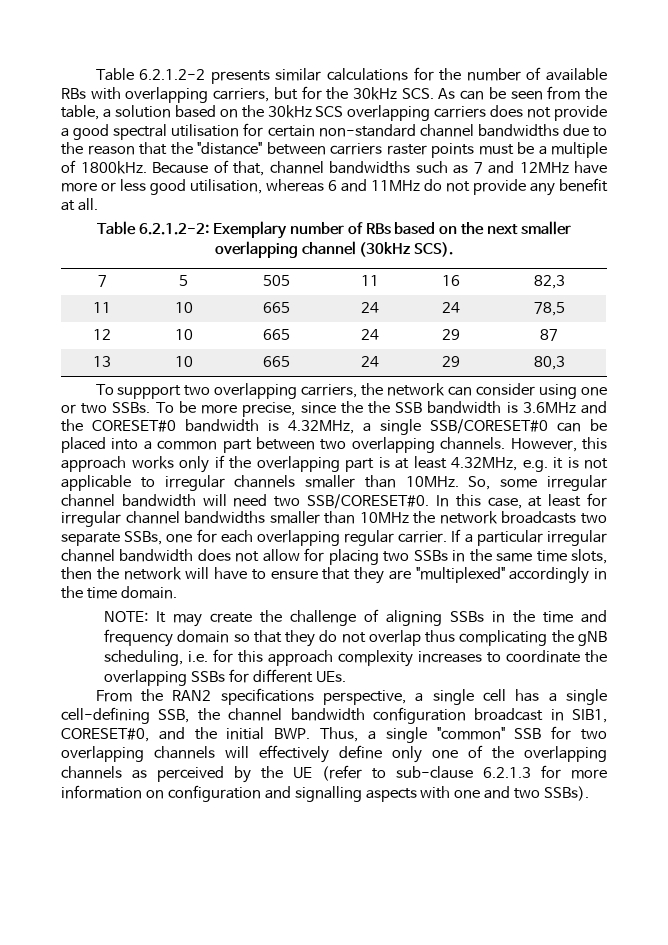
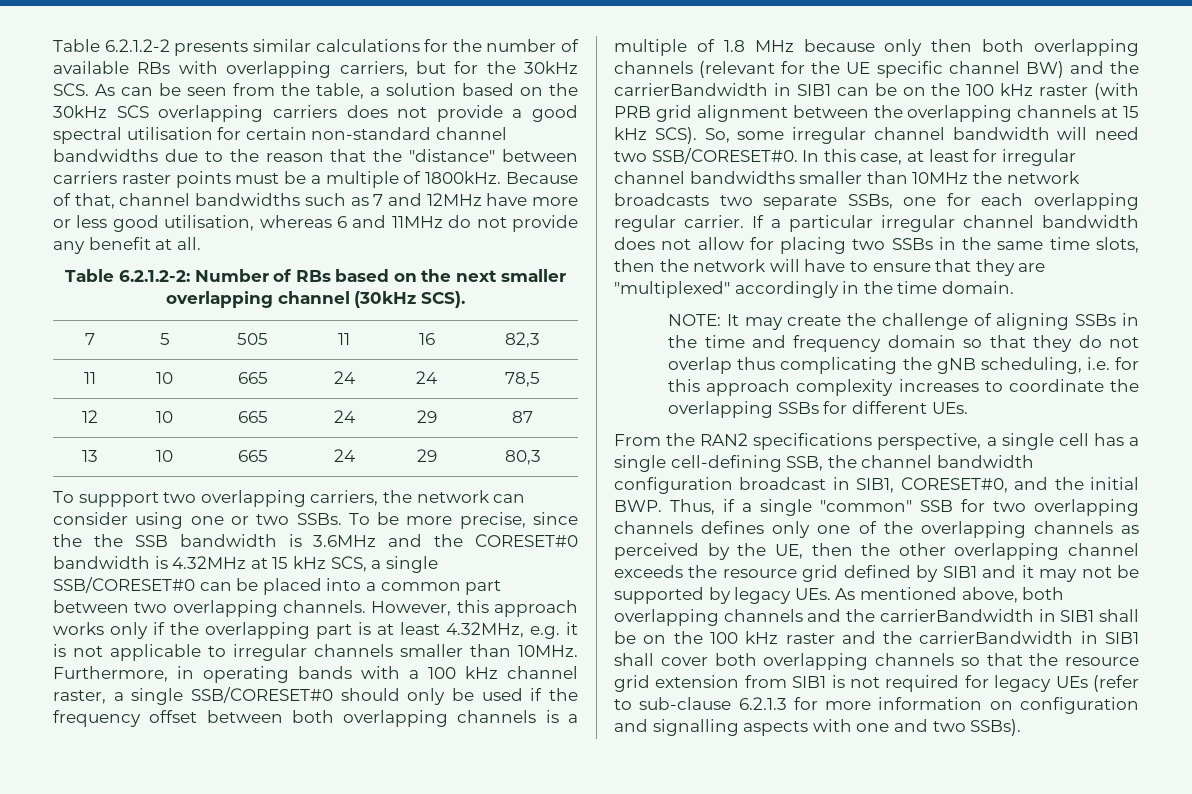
[212,221,344,239] Exemplary number -> [194,269,269,282] Number
[288,420,354,434] 4.32MHz, -> [172,556,367,572] 4.32MHz at 15 kHz SCS,
(459, 481) none -> [53,666,578,683] [53,687,579,705] [53,710,578,727] [614,39,1139,56] [614,61,1139,78] [614,83,1139,100] [614,105,1139,122] [614,127,697,144] Furthermore, in operating bands with a 100 kHz channel raster, a single SSB/CORESET#0 should only be used if the frequency offset between both overlapping channels is a multiple of 1.8 MHz because only then both overlapping channels (relevant for the UE specific channel BW) and the carrierBandwidth in SIB1 can be on the 100 kHz raster (with PRB grid alignment between the overlapping channels at 15 kHz SCS).
(359, 734) none -> [723,499,735,512] if
[225,745,382,763] will effectively define -> [701,521,765,534] defines
[293,767,312,779] UE -> [774,543,1139,560] [614,565,1139,582] [614,587,1065,604] [614,609,1139,626] [614,631,1139,644] [614,653,1139,670] [614,675,1088,692] UE, then the other overlapping channel exceeds the resource grid defined by SIB1 and it may not be supported by legacy UEs. As mentioned above, both overlapping channels and the carrierBandwidth in SIB1 shall be on the 100 kHz raster and the carrierBandwidth in SIB1 shall cover both overlapping channels so that the resource grid extension from SIB1 is not required for legacy UEs

